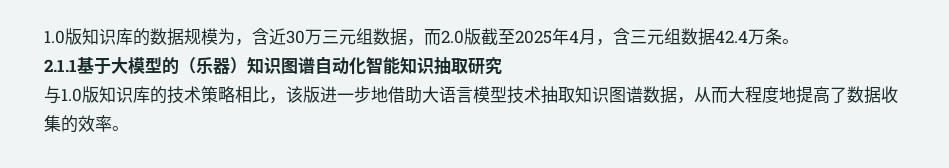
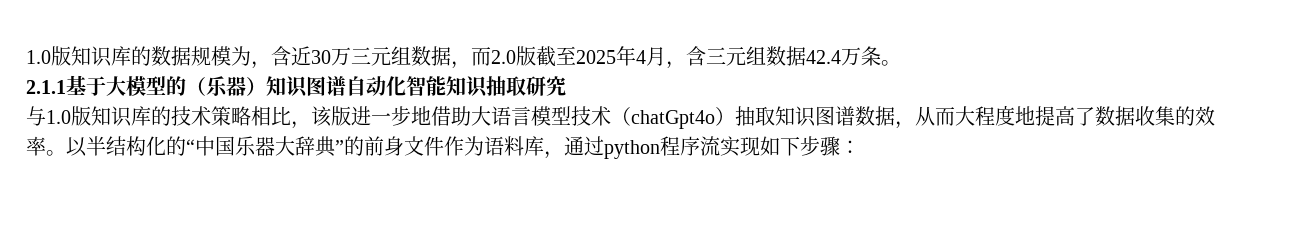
(541, 94) none -> [611,107,735,129] （chatGpt4o）
(129, 128) none -> [66,136,860,159] 以半结构化的“中国乐器大辞典”的前身文件作为语料库，通过python程序流实现如下步骤：

